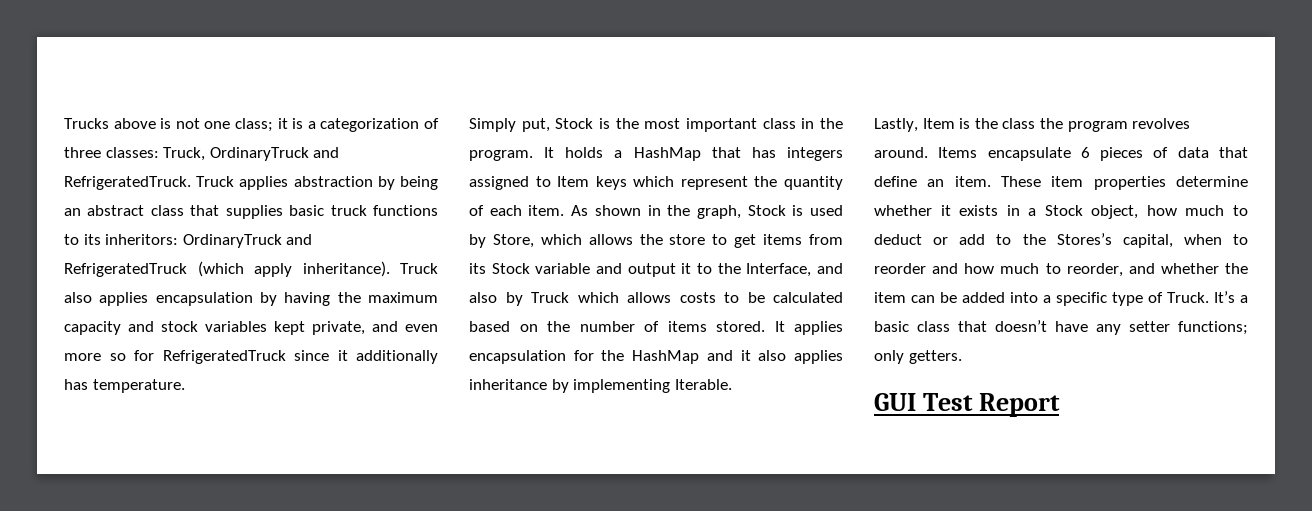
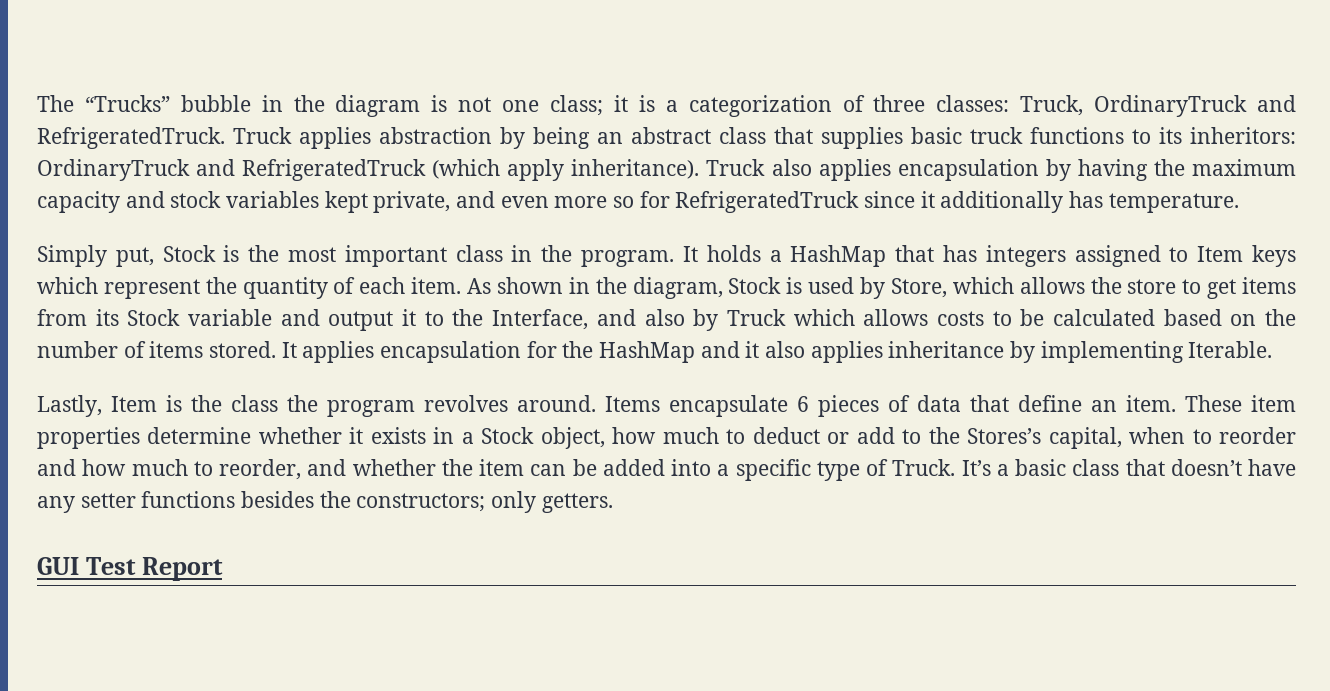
[64,118,156,129] Trucks above -> [37,95,421,117] The “Trucks” bubble in the diagram
[696,205,741,219] graph, -> [632,277,723,299] diagram,
[1178,321,1248,335] functions; -> [141,491,486,512] functions besides the constructors;

